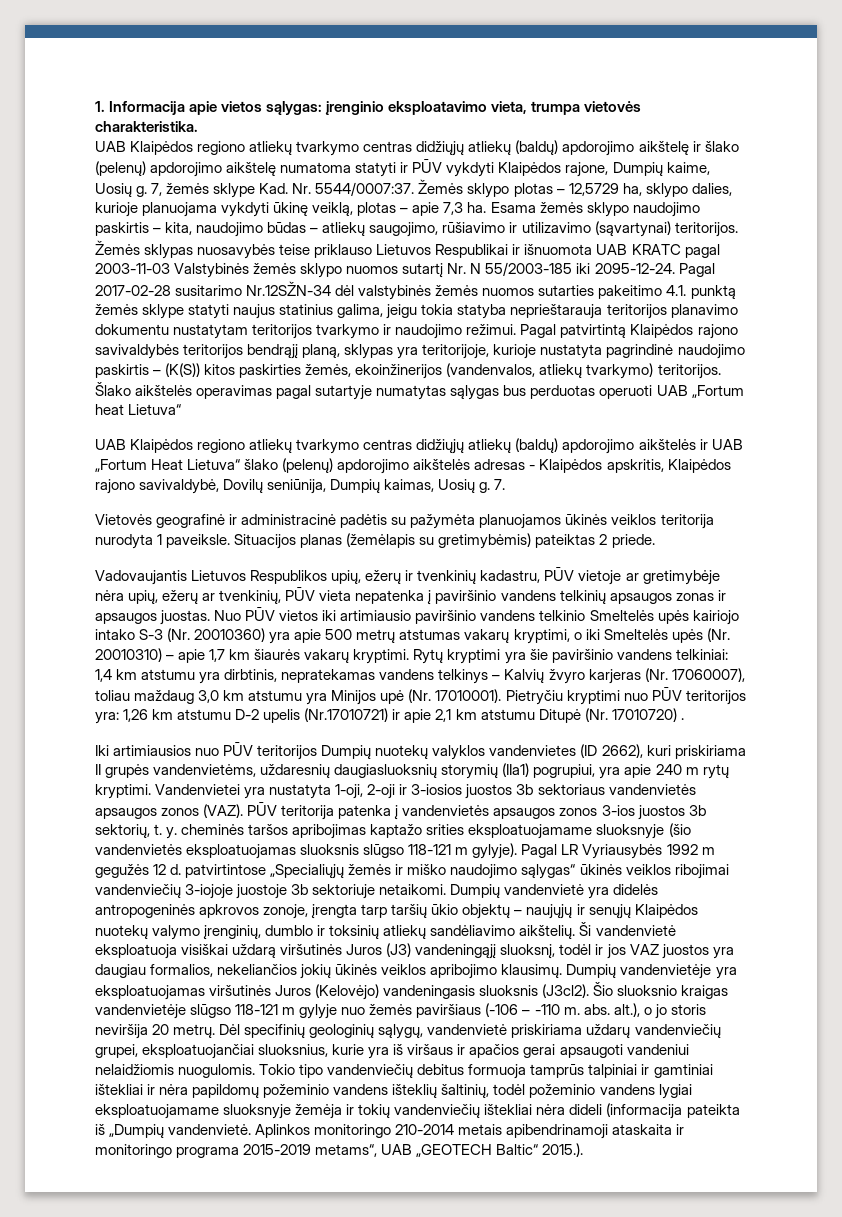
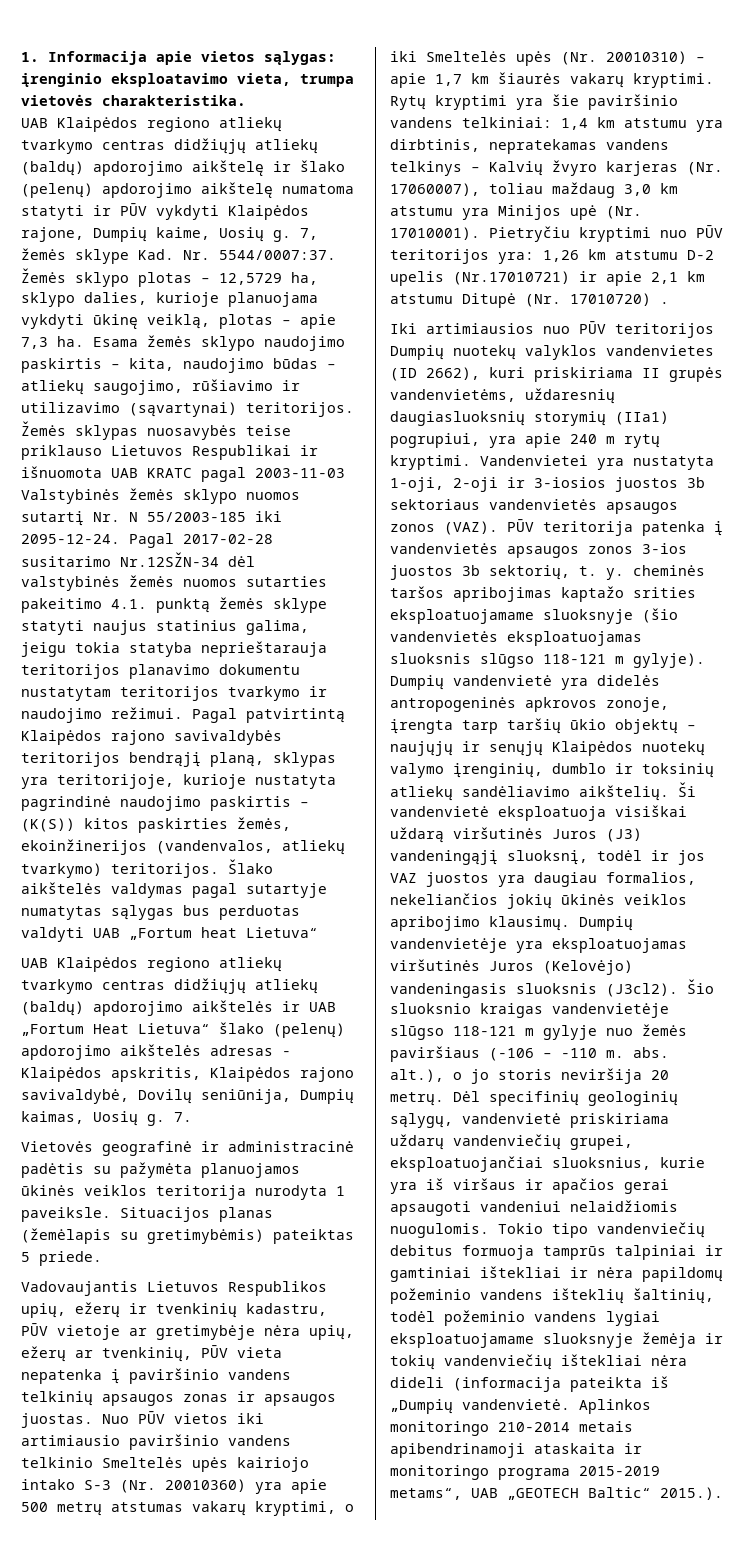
[196,385,273,399] operavimas -> [111,883,183,898] valdymas
[599,385,653,399] operuoti -> [21,927,84,942] valdyti
[599,534,608,545] 2 -> [21,1252,30,1262] 5
[521,844,715,859] [95,864,729,879] [95,884,447,899] Pagal LR Vyriausybės 1992 m gegužės 12 d. patvirtintose „Specialiųjų žemės ir miško naudojimo sąlygas“ ūkinės veiklos ribojimai vandenviečių 3-iojoje juostoje 3b sektoriuje netaikomi. -> (705, 660) none

